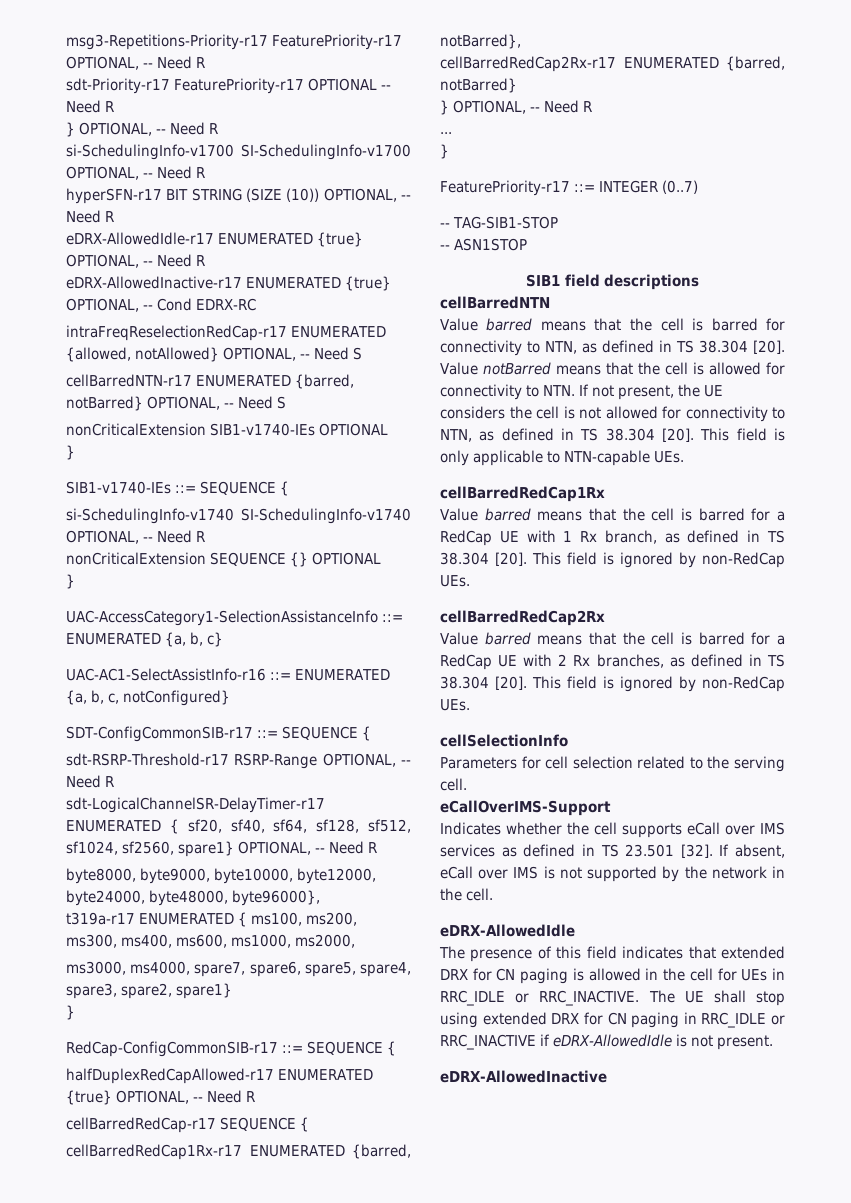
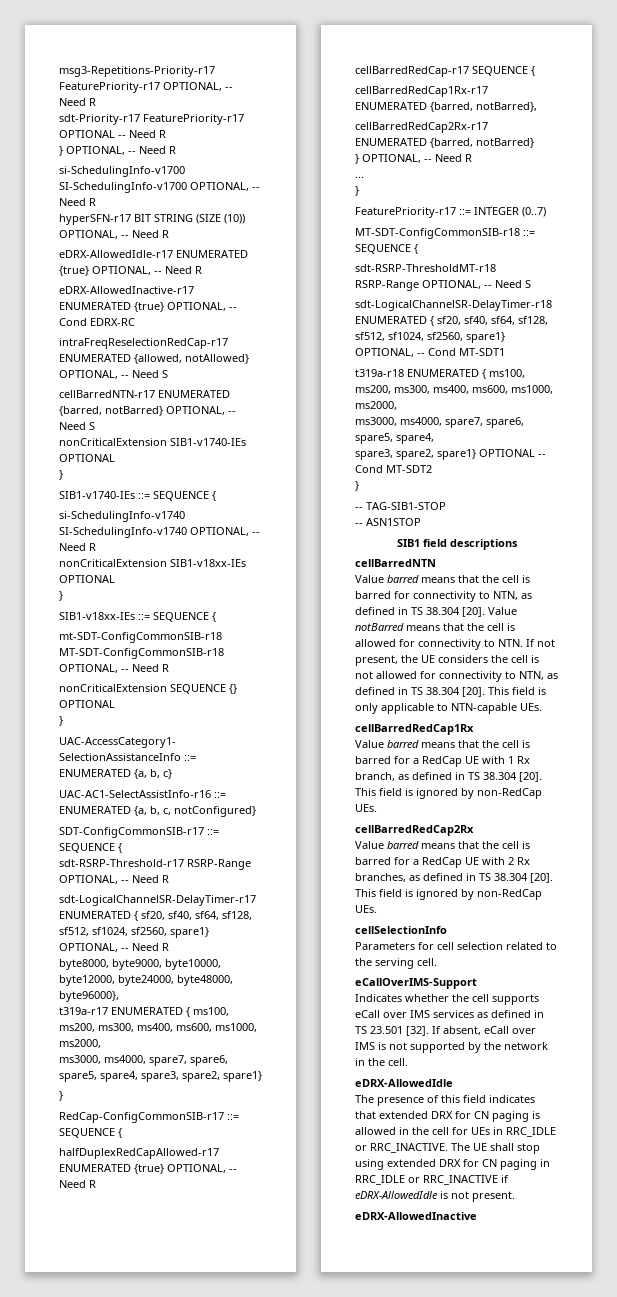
(206, 536) none -> [59,559,246,567] [59,575,115,583] [59,591,63,601] [59,612,216,622] [59,632,222,643] [59,648,224,659] [59,664,169,673] // nonCriticalExtension SIB1-v18xx-IEs OPTIONAL // } // SIB1-v18xx-IEs ::= SEQUENCE { // mt-SDT-ConfigCommonSIB-r18 MT-SDT-ConfigCommonSIB-r18 OPTIONAL, -- Need R
(699, 187) none -> [355,228,535,239] [355,244,418,254] [355,264,496,272] [355,280,531,291] [355,300,552,311] [355,316,548,326] [355,332,505,343] [355,348,505,357] [355,369,525,379] [355,385,553,394] [355,401,397,410] [355,417,524,428] [355,433,434,444] [355,449,546,460] [355,465,432,473] [355,481,359,491] // MT-SDT-ConfigCommonSIB-r18 ::= SEQUENCE { // sdt-RSRP-ThresholdMT-r18 RSRP-Range OPTIONAL, -- Need S // sdt-LogicalChannelSR-DelayTimer-r18 ENUMERATED { sf20, sf40, sf64, sf128, sf512, sf1024, sf2560, spare1} OPTIONAL, -- Cond MT-SDT1 // t319a-r18 ENUMERATED { ms100, ms200, ms300, ms400, ms600, ms1000, ms2000, // ms3000, ms4000, spare7, spare6, spare5, spare4, // spare3, spare2, spare1} OPTIONAL -- Cond MT-SDT2 // }

